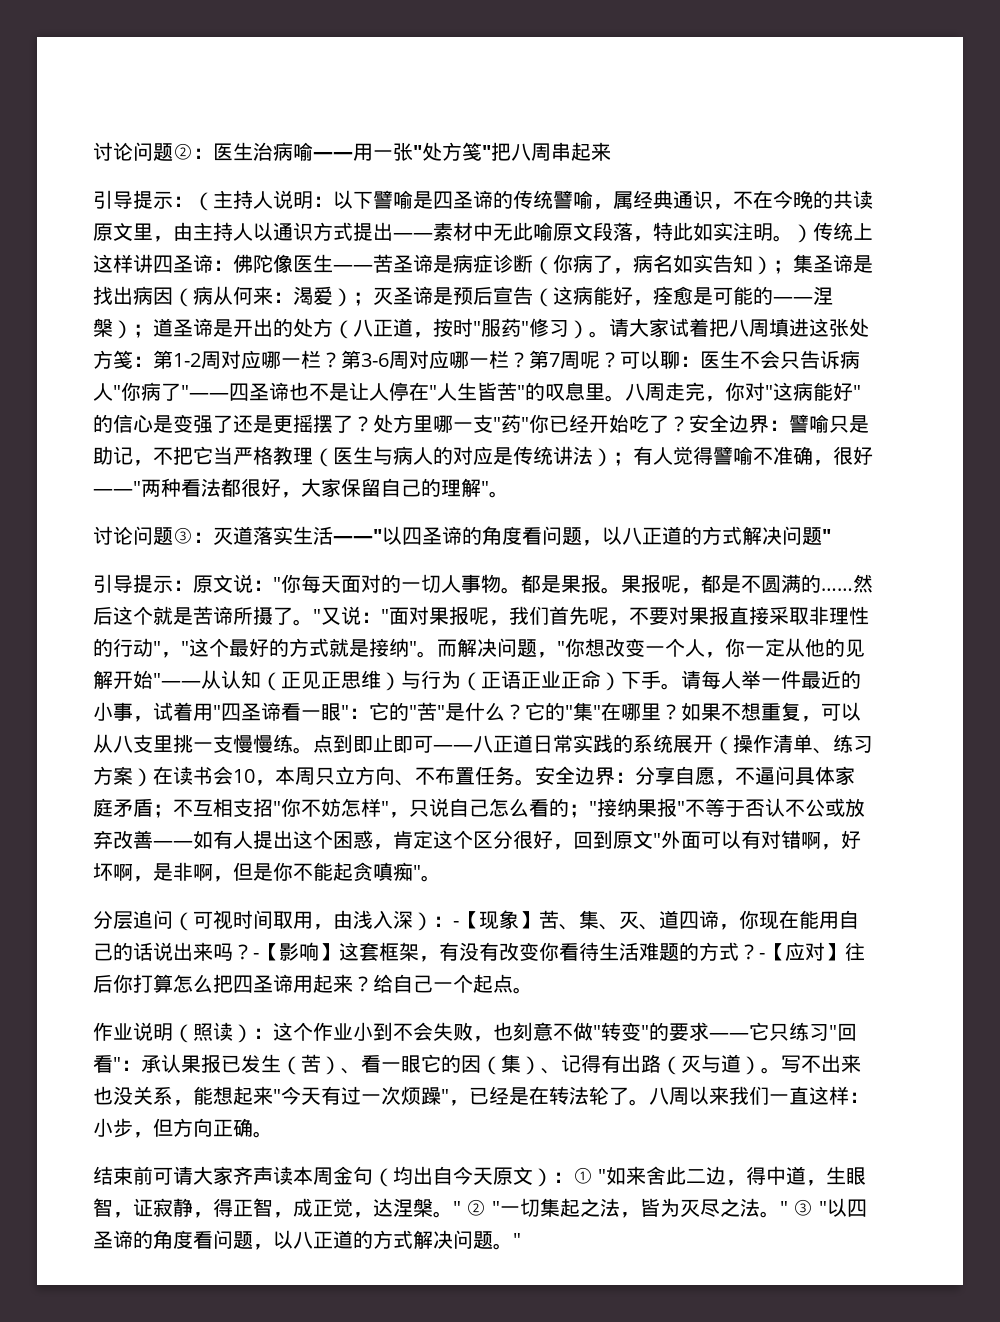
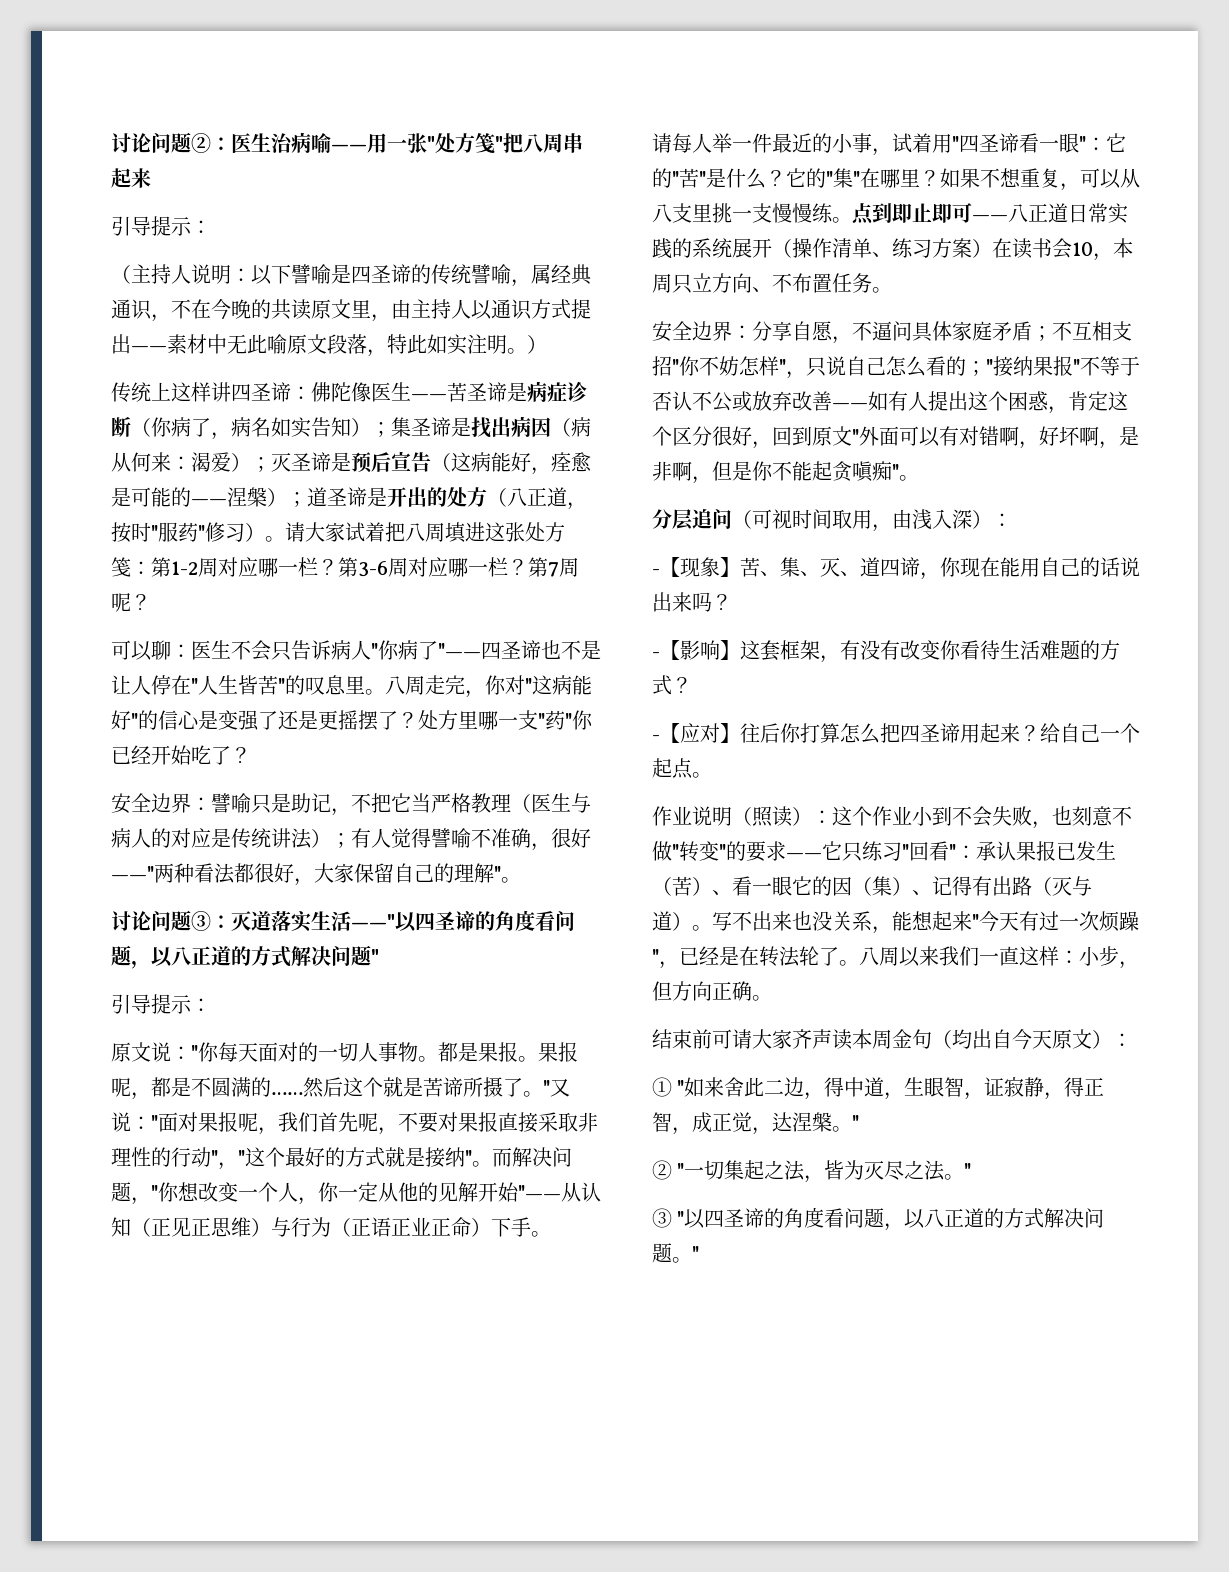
(193, 201) none -> (211, 227) //
(813, 233) none -> (547, 344) //
(620, 360) none -> (151, 602) //
(689, 424) none -> (251, 755) //
(193, 585) none -> (211, 1005) //
(681, 686) none -> (551, 1234) //
(535, 782) none -> (892, 290) //
(453, 921) none -> (1012, 520) //
(253, 952) none -> (732, 602) //
(759, 952) none -> (692, 685) //
(573, 1177) none -> (1132, 1040) //
(461, 1208) none -> (859, 1122) //
(788, 1208) none -> (972, 1170) //

